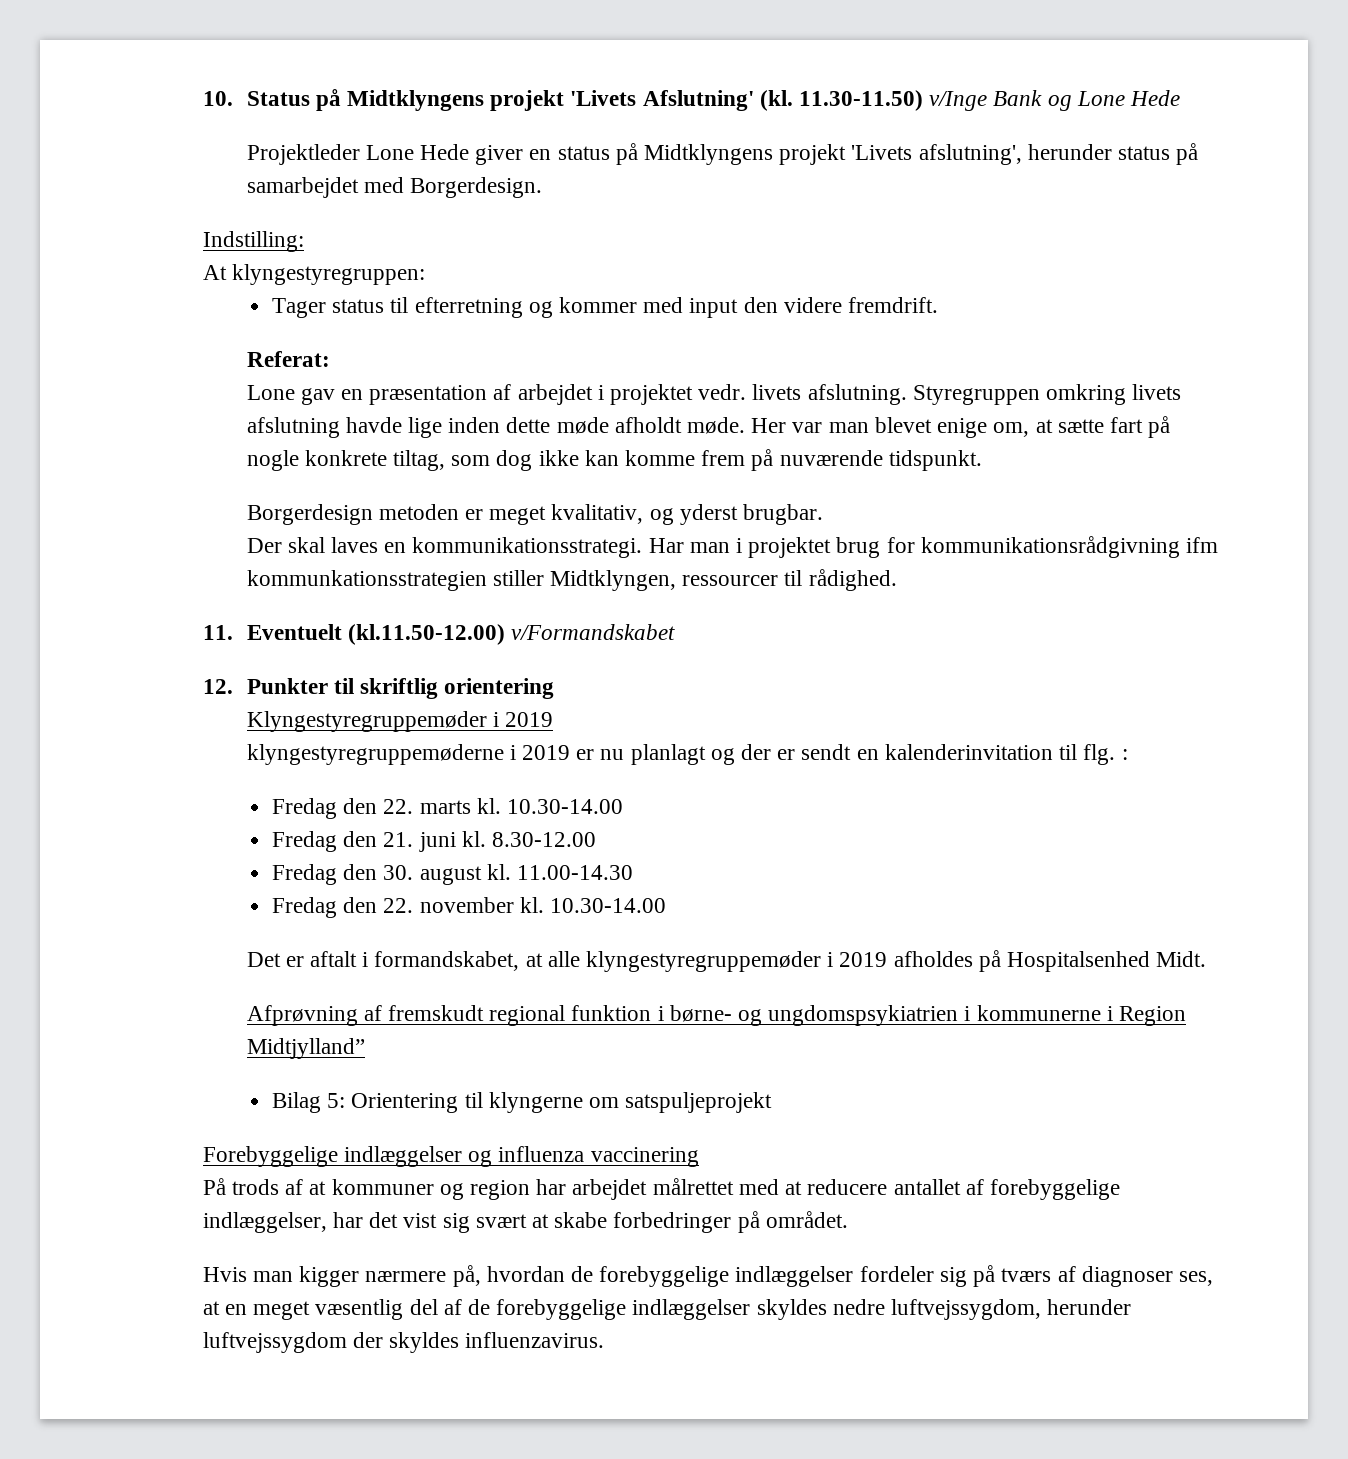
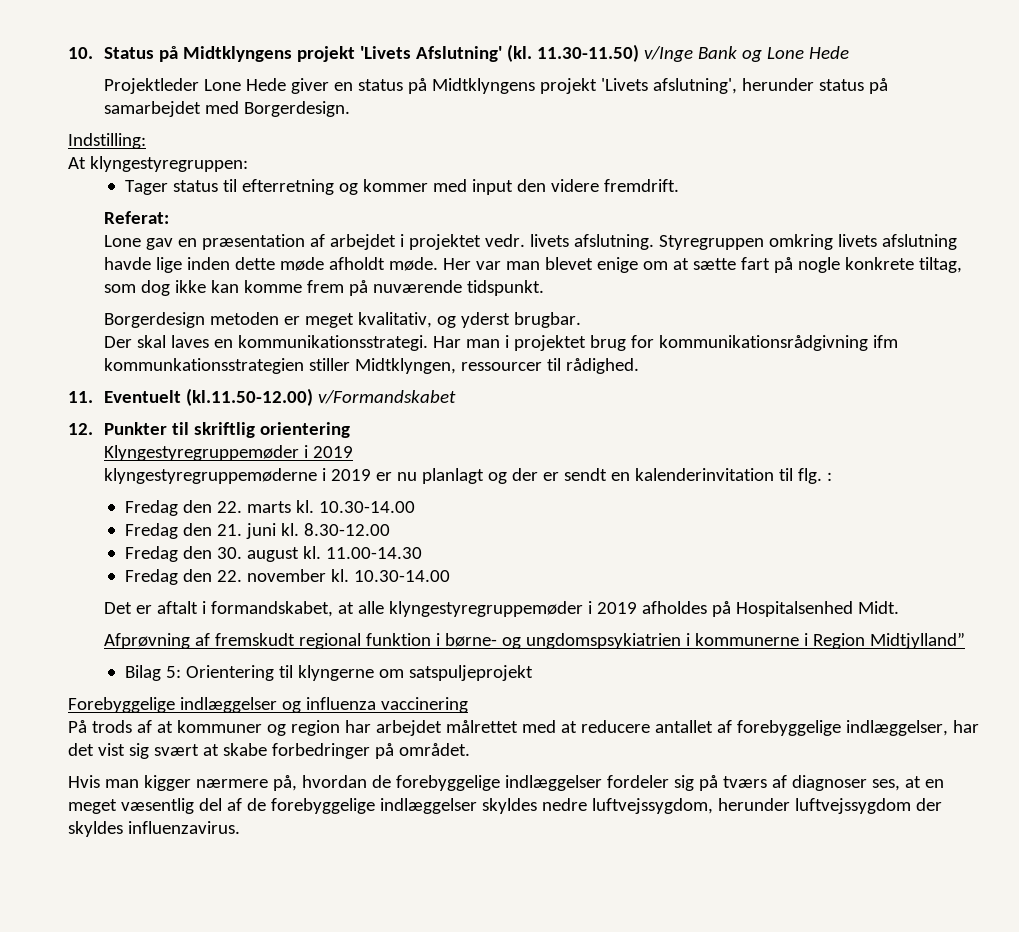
[993,422,1030,437] om, -> [643,261,669,270] om

